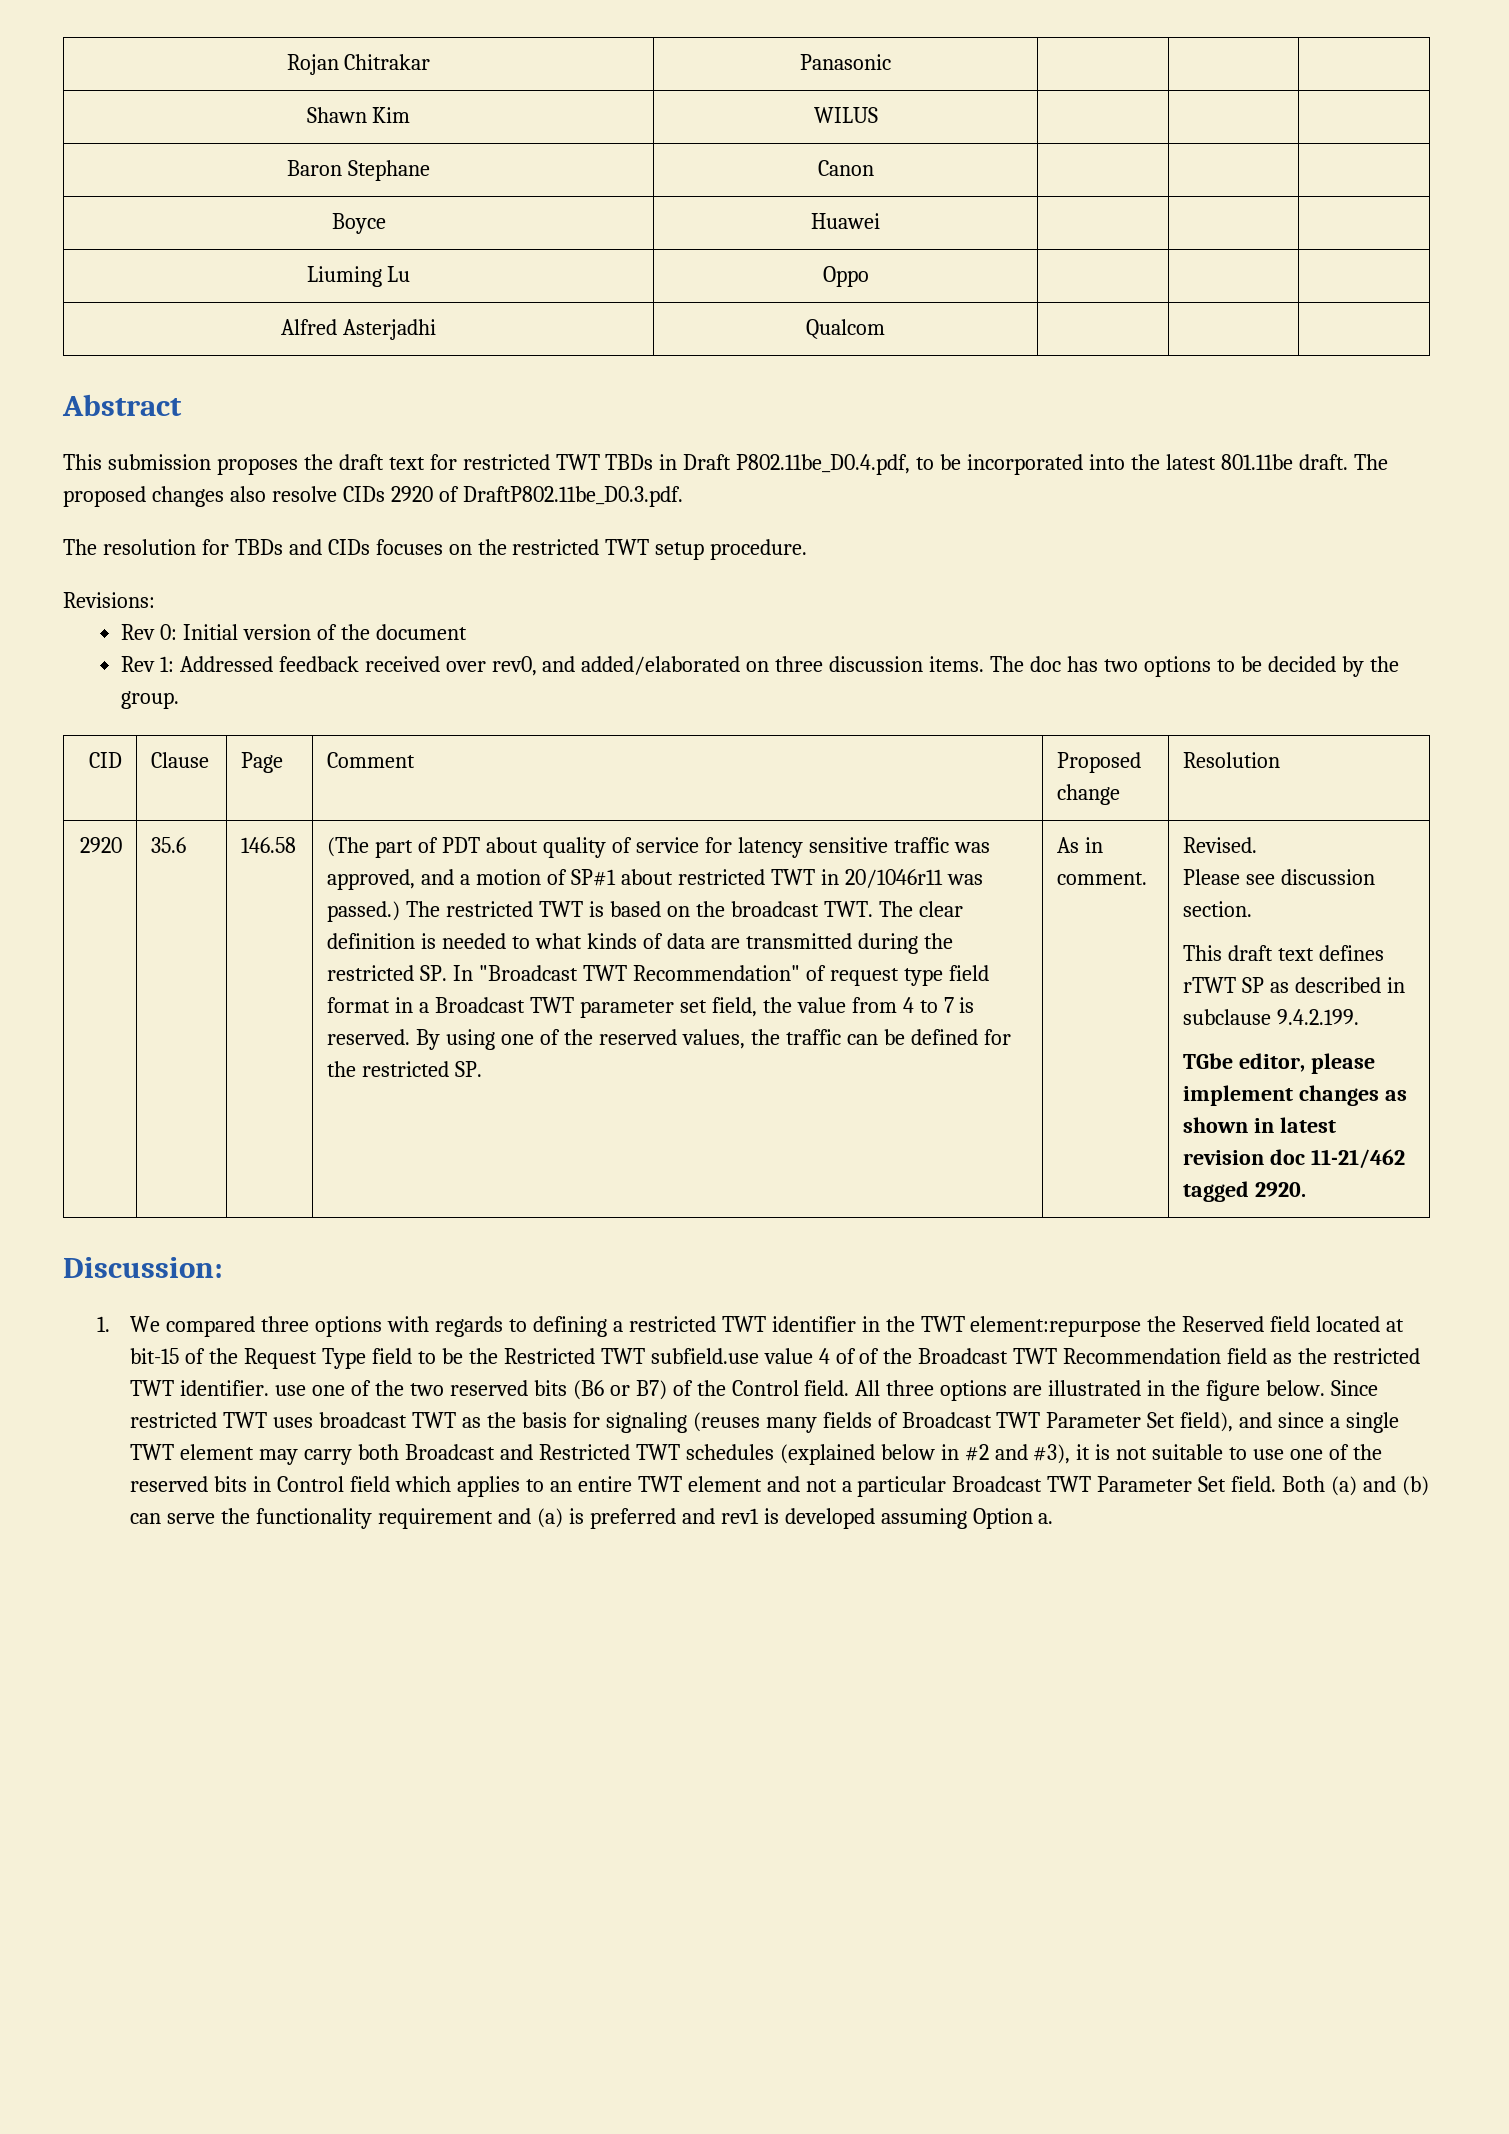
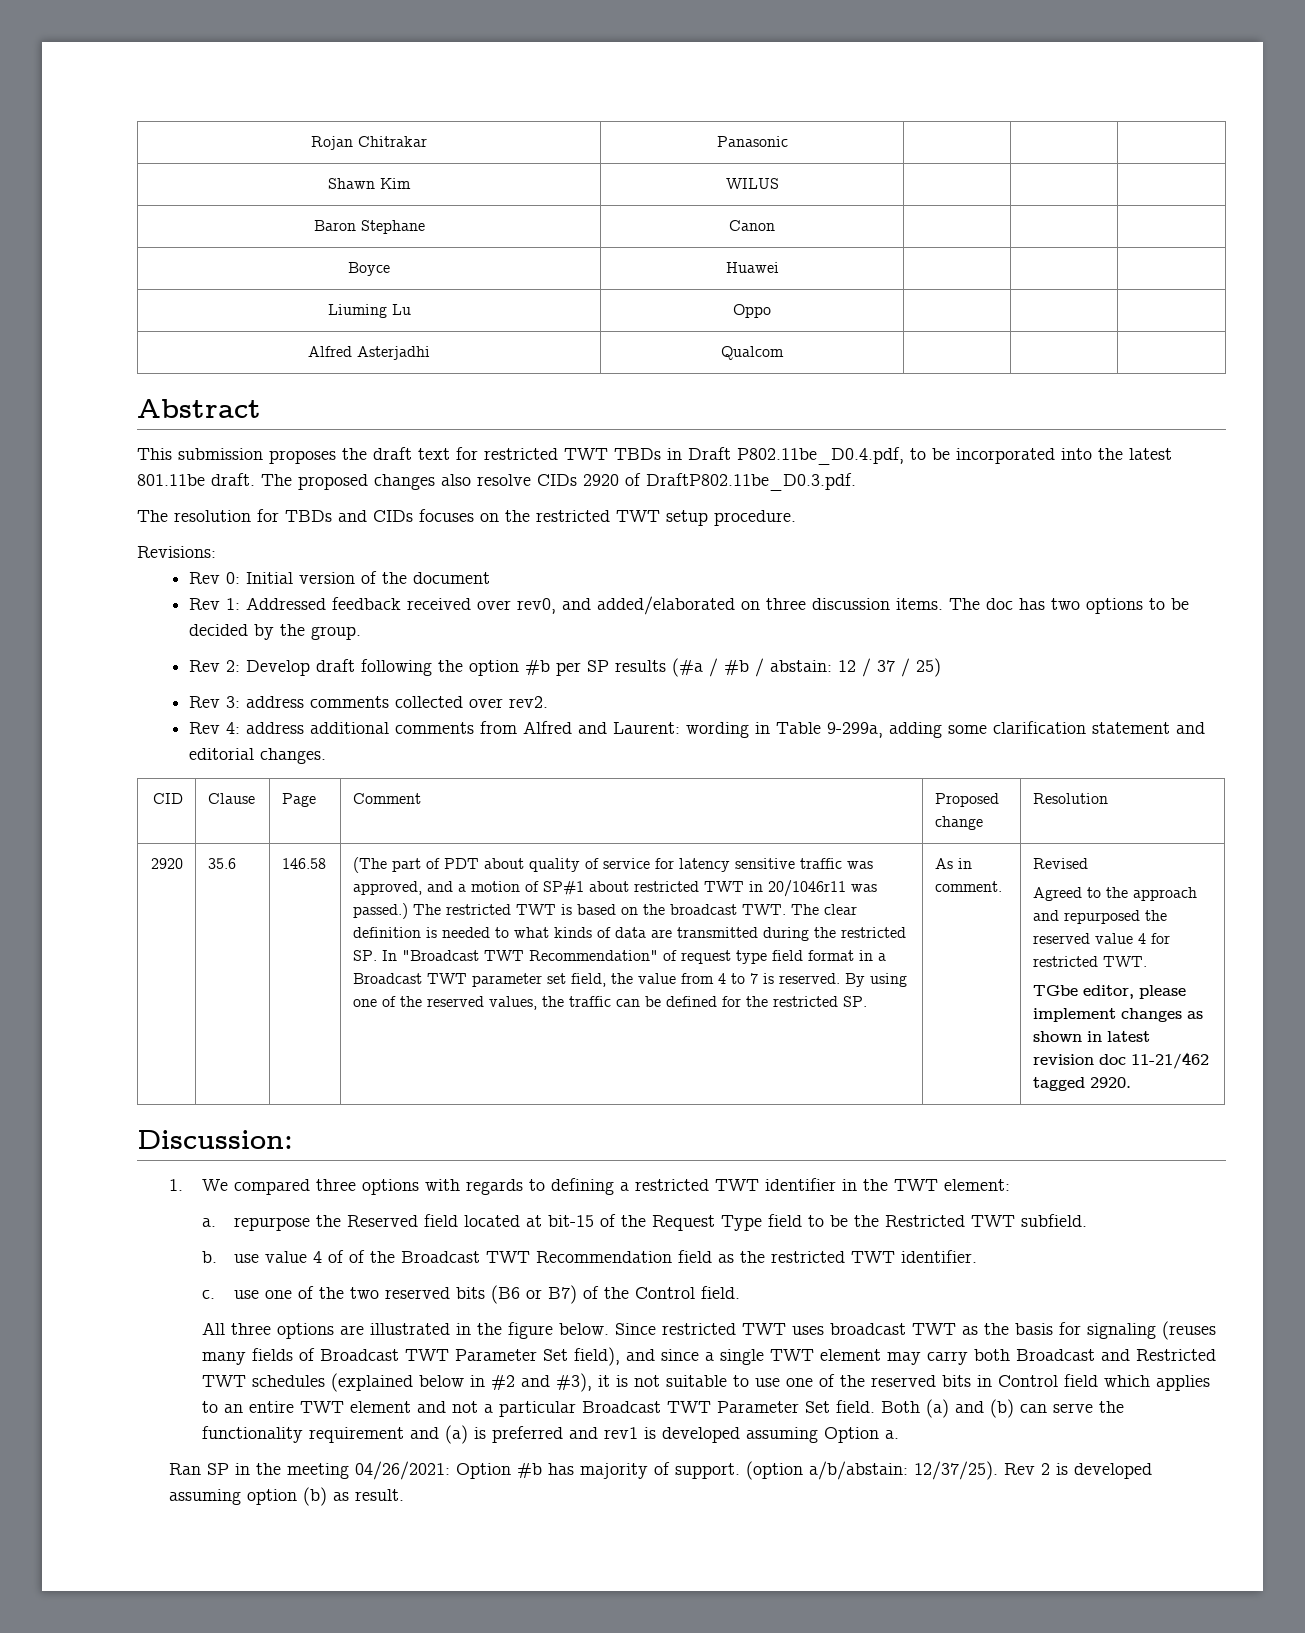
(179, 700) none -> [188,658,941,677] [188,696,548,708] [188,721,1205,738] [188,748,326,764] // Rev 2: Develop draft following the option #b per SP results (#a / #b / abstain: 12 / 37 / 25) // Rev 3: address comments collected over rev2. // Rev 4: address additional comments from Alfred and Laurent: wording in Table 9-299a, adding some clarification statement and editorial changes.
[1183,837,1258,853] [1183,869,1376,885] [1183,901,1253,917] [1183,945,1385,961] [1183,977,1406,993] [1183,1009,1360,1025] Revised. // Please see discussion section. // This draft text defines rTWT SP as described in subclause 9.4.2.199. -> [1032,858,1088,869] [1032,887,1197,901] [1032,910,1167,924] [1032,933,1170,944] [1032,956,1147,967] Revised // Agreed to the approach and repurposed the reserved value 4 for restricted TWT.
[970,1316,1142,1337] element:repurpose -> [943,1179,1010,1191] [201,1217,311,1231] element: // a. repurpose
[650,1348,759,1364] subfield.use -> [1021,1214,1088,1227] [201,1251,260,1263] subfield. // b. use
(270, 1388) none -> [201,1290,215,1299] // c.
(850, 1388) none -> (741, 1292) //
(1054, 1518) none -> [169,1461,1153,1480] [169,1487,405,1506] // Ran SP in the meeting 04/26/2021: Option #b has majority of support. (option a/b/abstain: 12/37/25). Rev 2 is developed assuming option (b) as result.

